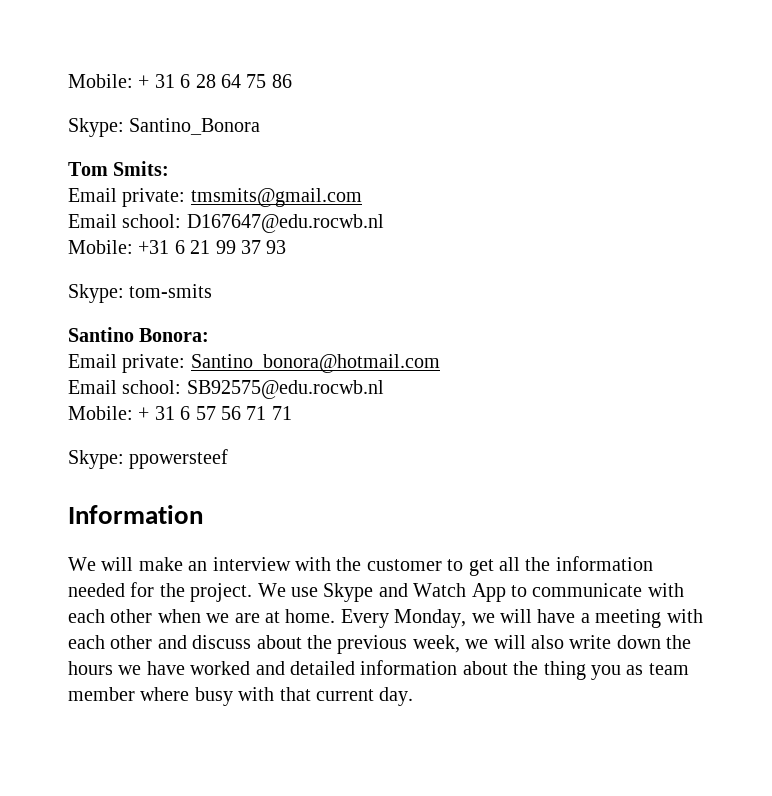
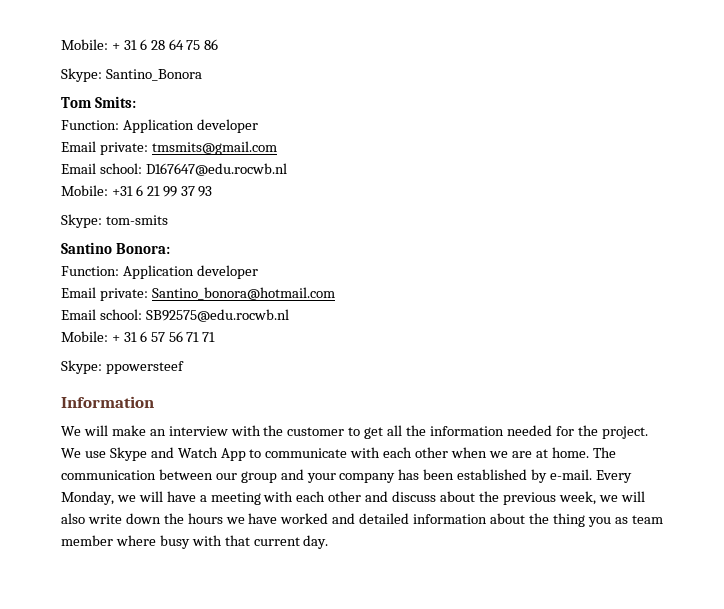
(170, 168) none -> [61,119,258,133] // Function: Application developer
(210, 335) none -> [61,265,258,279] // Function: Application developer
(336, 616) none -> [592,447,616,458] [61,469,593,483] The communication between our group and your company has been established by e-mail.

